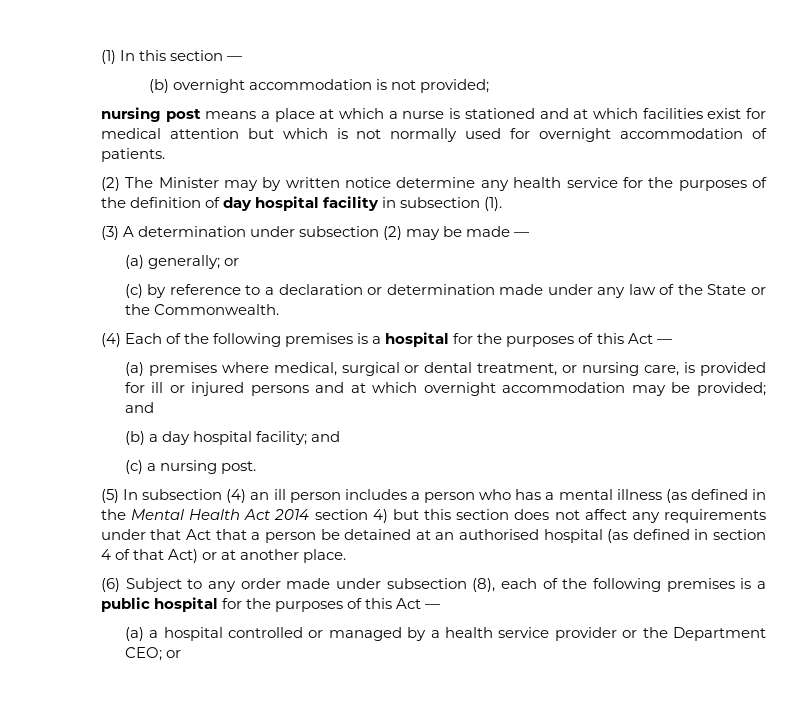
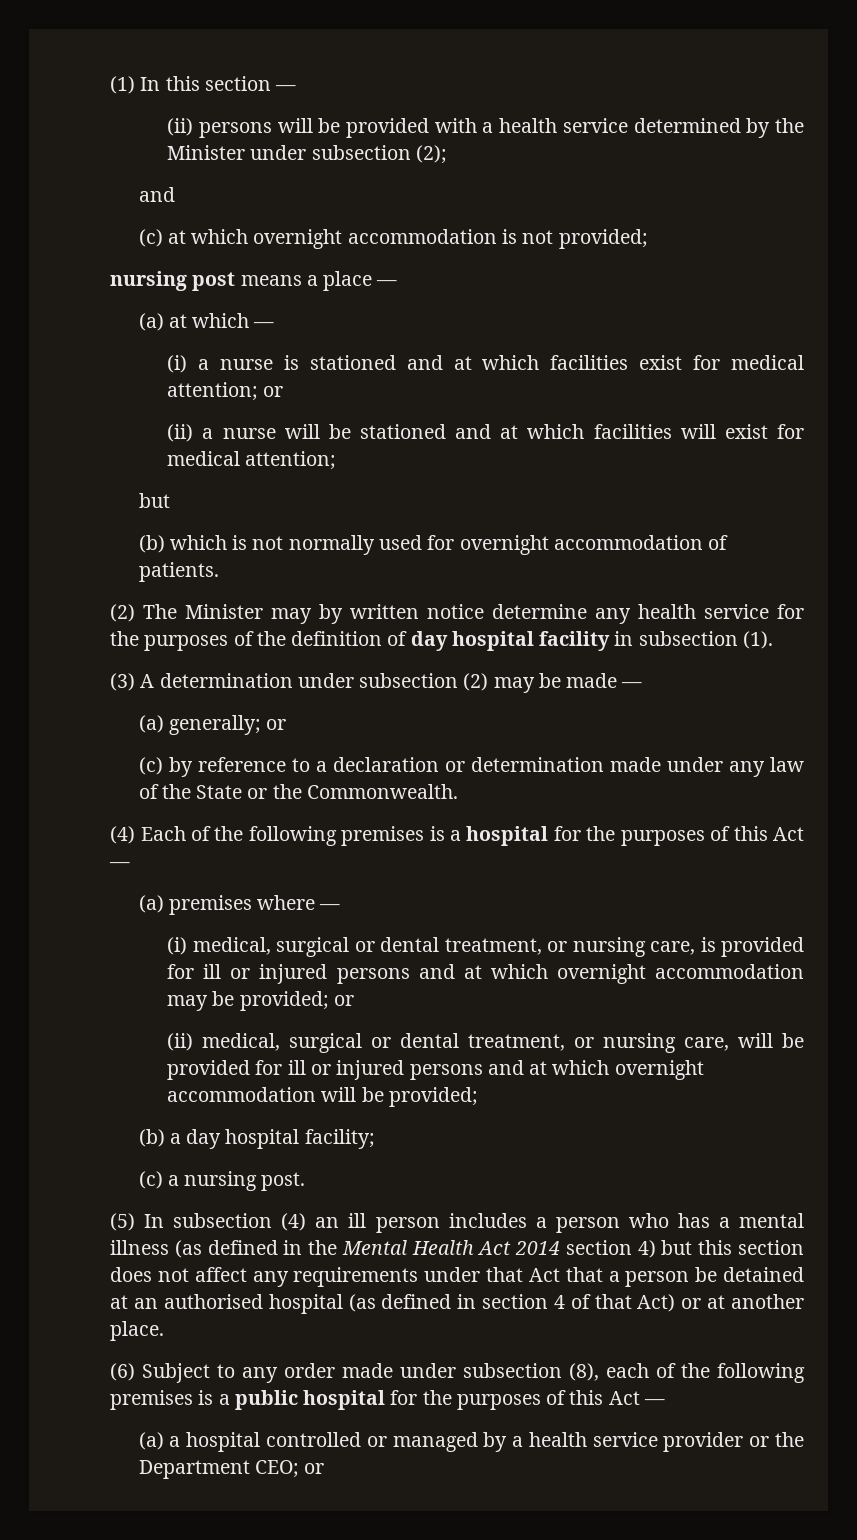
[148,79,169,93] (b) -> [167,118,804,138] [167,145,447,164] [138,187,175,202] [138,229,249,247] (ii) persons will be provided with a health service determined by the Minister under subsection (2); // and // (c) at which
[319,108,385,119] at which -> [376,280,398,286] [138,313,275,331] [167,355,188,373] — // (a) at which — // (i)
[169,128,274,139] attention but -> [167,382,284,401] [167,424,804,442] [167,451,337,470] [138,493,170,508] [138,535,165,553] attention; or // (ii) a nurse will be stationed and at which facilities will exist for medical attention; // but // (b)
(269, 367) none -> [319,904,341,910] [167,937,188,955] — // (i)
[124,402,154,413] and -> [333,995,354,1006] [167,1033,805,1053] [167,1060,704,1080] [167,1087,478,1107] or // (ii) medical, surgical or dental treatment, or nursing care, will be provided for ill or injured persons and at which overnight accommodation will be provided;
[311,431,341,442] and -> (375, 1139) none

